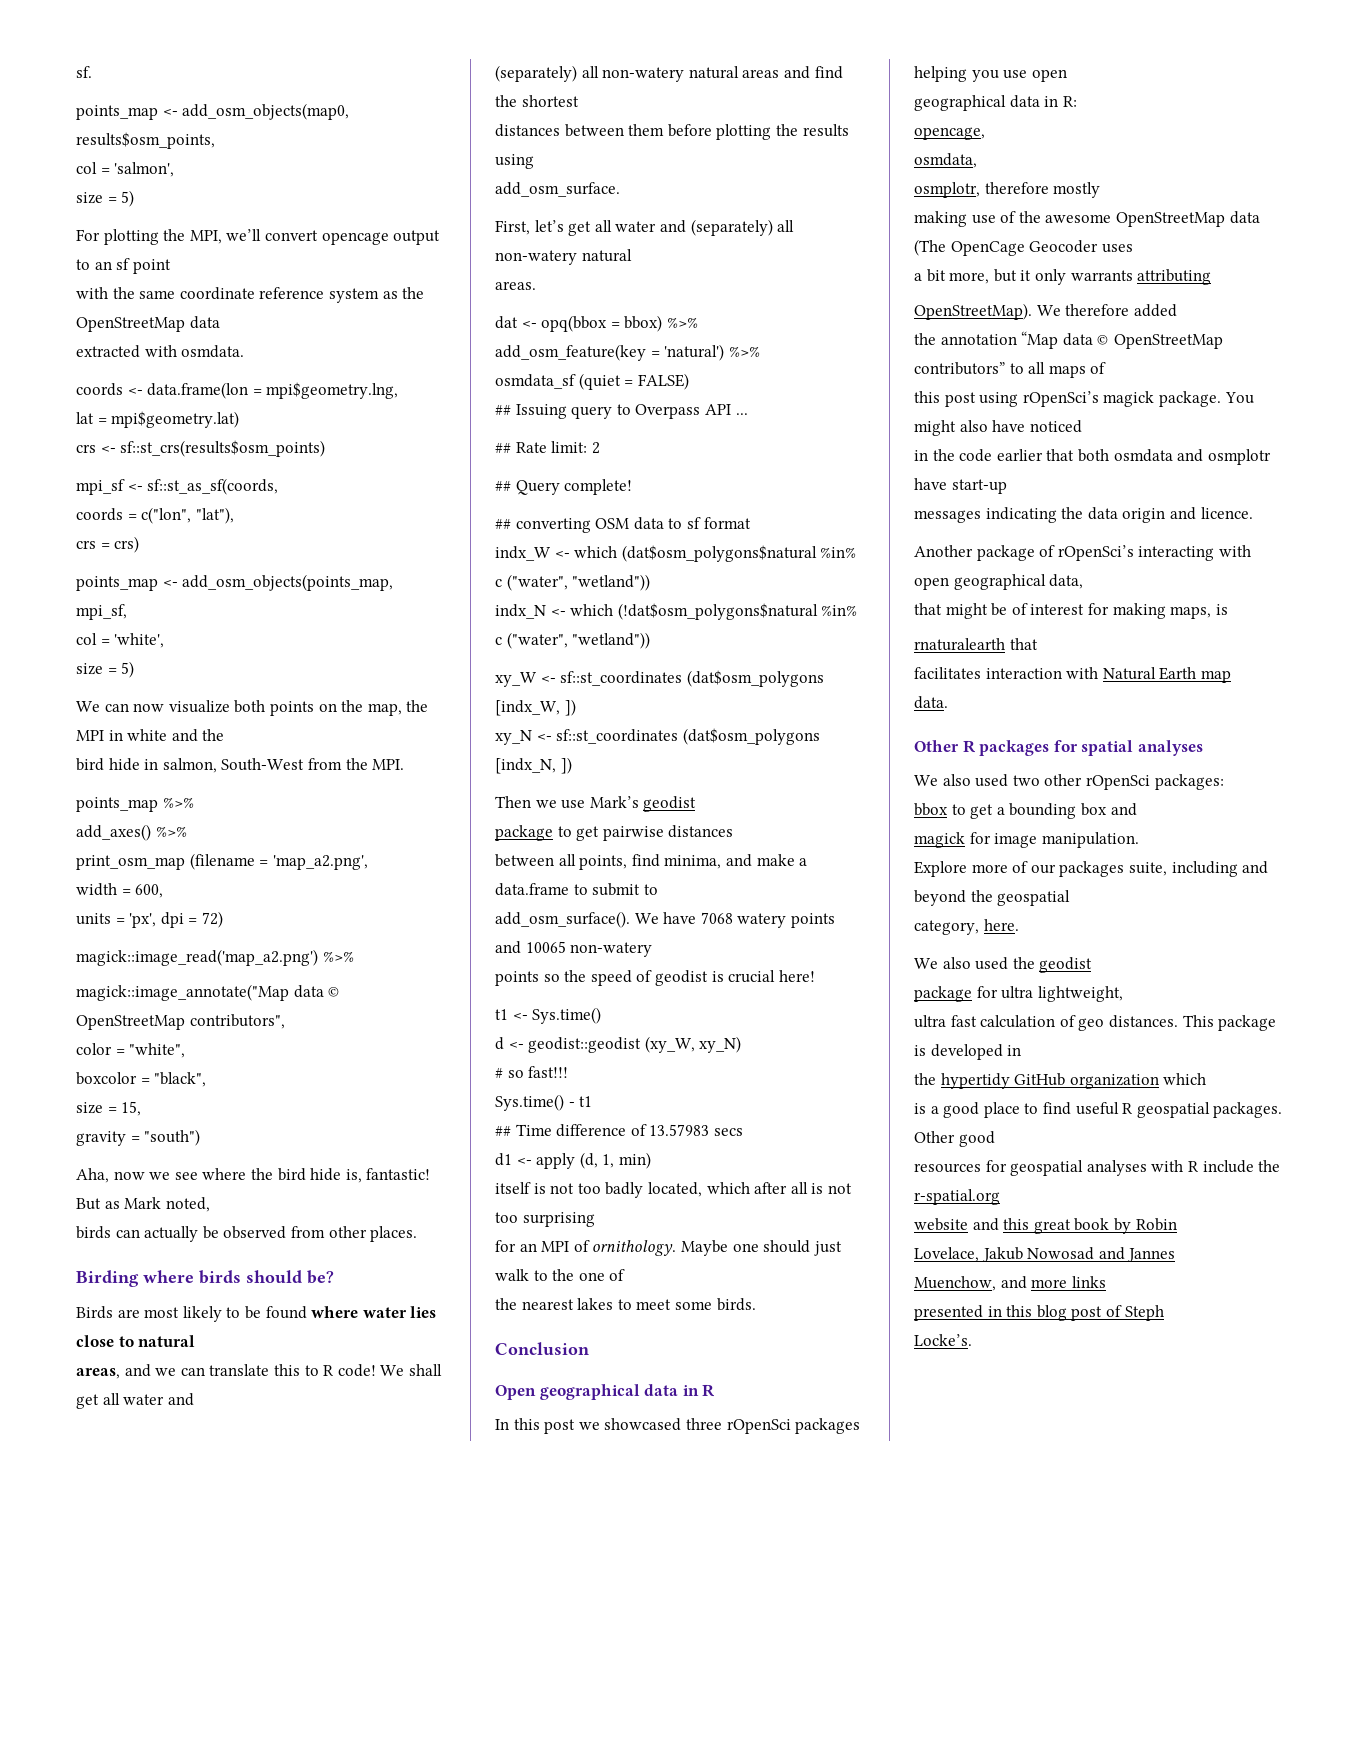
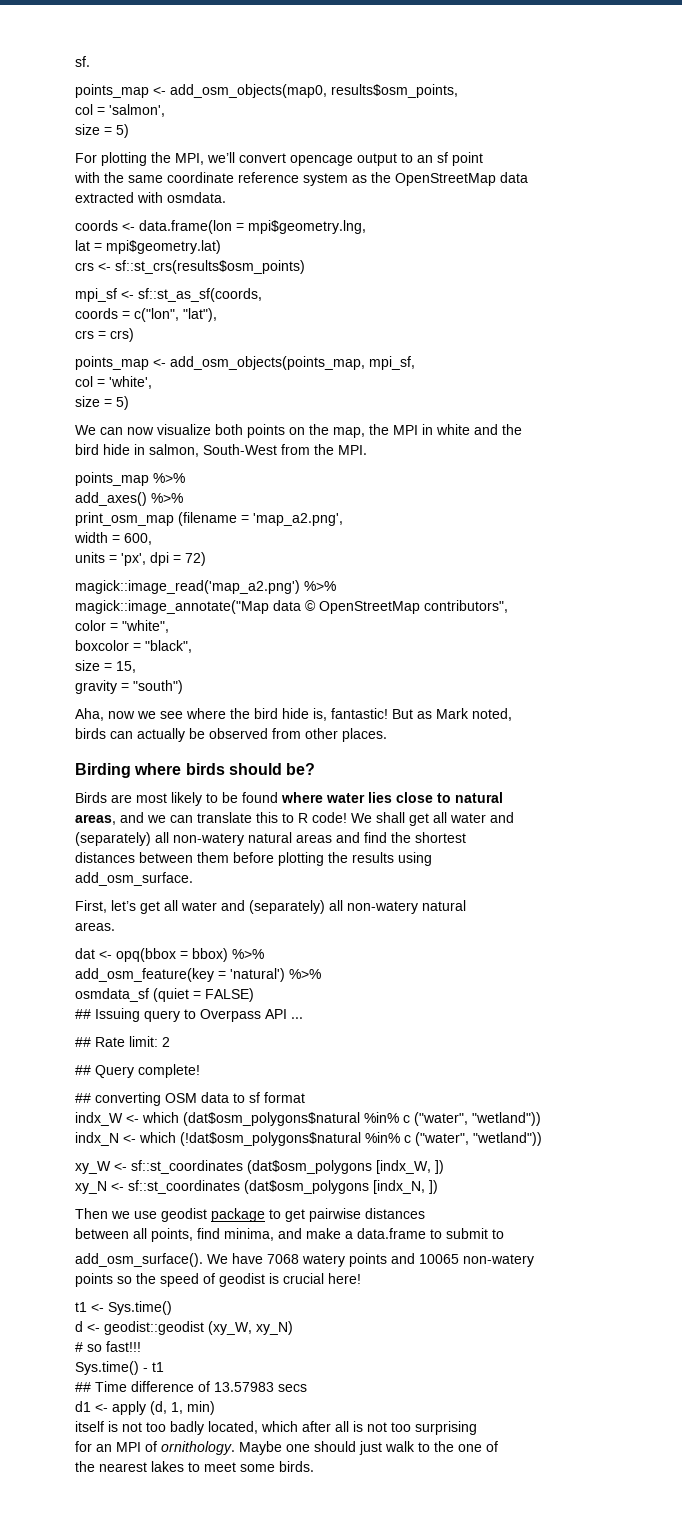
[589,796,697,812] Mark’s geodist // -> [161,1208,207,1222] geodist
[495,1342,589,1355] [495,1384,716,1400] [495,1418,861,1434] [914,66,1067,82] [914,95,1077,111] [914,127,985,140] [914,153,977,168] [914,182,1101,198] [914,211,1260,227] [914,239,1133,256] [914,269,1212,285] [914,303,1177,320] [914,331,1223,349] [914,362,1107,378] [914,391,1254,407] [914,420,1082,436] [914,449,1271,465] [914,478,1007,494] [914,507,1253,523] [914,545,1251,561] [914,574,1084,590] [914,603,1228,619] [914,638,1038,651] [914,667,1231,683] [914,696,948,709] [914,740,1203,756] [914,774,1224,790] [914,803,1137,819] [914,832,1139,848] [914,861,1269,877] [914,890,1071,906] [914,919,1019,935] [914,957,1093,973] [914,986,1123,1002] [914,1015,1277,1031] [914,1044,1022,1060] [914,1073,1207,1089] [914,1102,1283,1118] [914,1131,995,1147] [914,1160,1281,1176] [914,1189,1000,1205] [914,1218,1177,1234] [914,1247,1176,1262] [914,1276,1106,1291] [914,1305,1164,1321] [914,1334,972,1346] // Conclusion // Open geographical data in R // In this post we showcased three rOpenSci packages helping you use open // geographical data in R: // opencage, // osmdata, // osmplotr, therefore mostly // making use of the awesome OpenStreetMap data (The OpenCage Geocoder uses // a bit more, but it only warrants attributing // OpenStreetMap). We therefore added // the annotation “Map data © OpenStreetMap contributors” to all maps of // this post using rOpenSci’s magick package. You might also have noticed // in the code earlier that both osmdata and osmplotr have start-up // messages indicating the data origin and licence. // Another package of rOpenSci’s interacting with open geographical data, // that might be of interest for making maps, is // rnaturalearth that // facilitates interaction with Natural Earth map // data. // Other R packages for spatial analyses // We also used two other rOpenSci packages: // bbox to get a bounding box and // magick for image manipulation. // Explore more of our packages suite, including and beyond the geospatial // category, here. // We also used the geodist // package for ultra lightweight, // ultra fast calculation of geo distances. This package is developed in // the hypertidy GitHub organization which // is a good place to find useful R geospatial packages. Other good // resources for geospatial analyses with R include the r-spatial.org // website and this great book by Robin // Lovelace, Jakub Nowosad and Jannes // Muenchow, and more links // presented in this blog post of Steph // Locke’s. -> (314, 1466) none

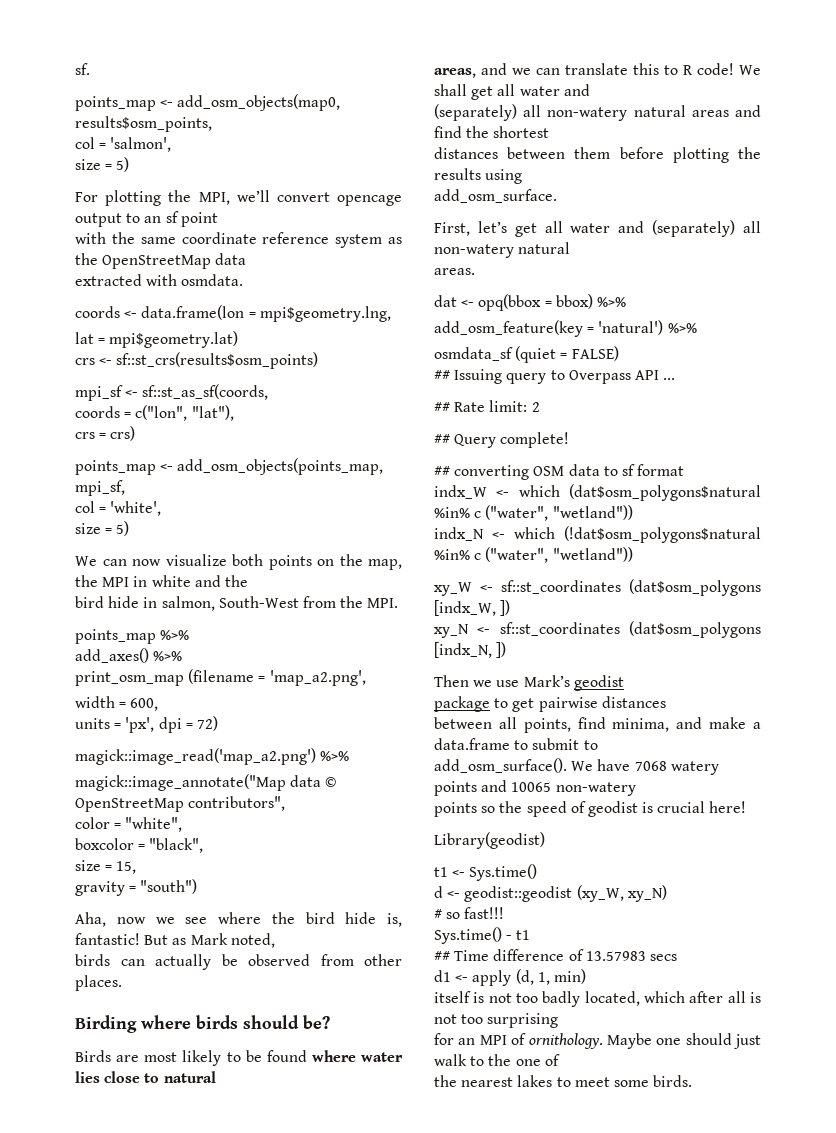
[161,1208,207,1222] geodist -> [523,675,624,691] Mark’s geodist //
(361, 1278) none -> [434,832,545,849] // Library(geodist)

